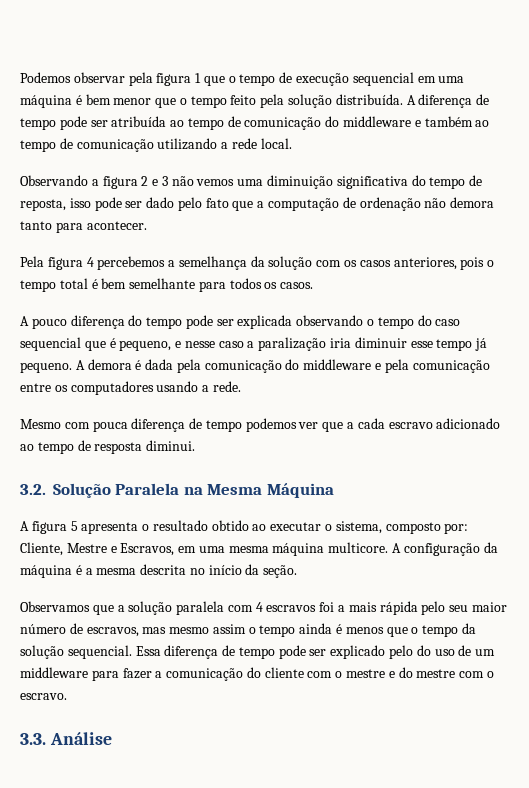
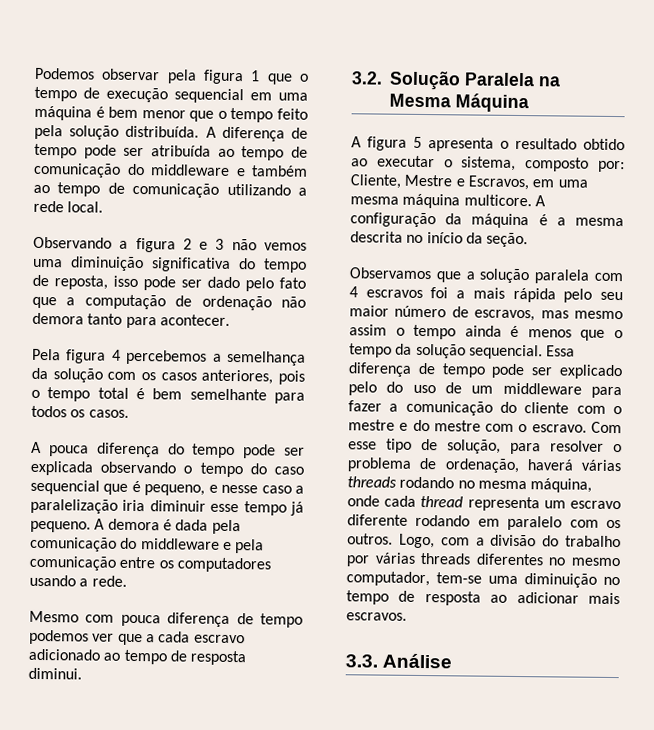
[31,318,67,329] pouco -> [48,445,89,457] pouca
[258,337,327,351] paralização -> [30,498,118,514] paralelização
(67, 696) none -> [591,421,622,434] [348,438,622,455] [347,457,622,474] [347,476,593,493] [347,495,621,512] [347,514,621,531] [347,533,621,549] [346,552,620,567] [346,571,620,588] [346,590,620,606] [346,612,407,621] Com esse tipo de solução, para resolver o problema de ordenação, haverá várias threads rodando no mesma máquina, onde cada thread representa um escravo diferente rodando em paralelo com os outros. Logo, com a divisão do trabalho por várias threads diferentes no mesmo computador, tem-se uma diminuição no tempo de resposta ao adicionar mais escravos.

